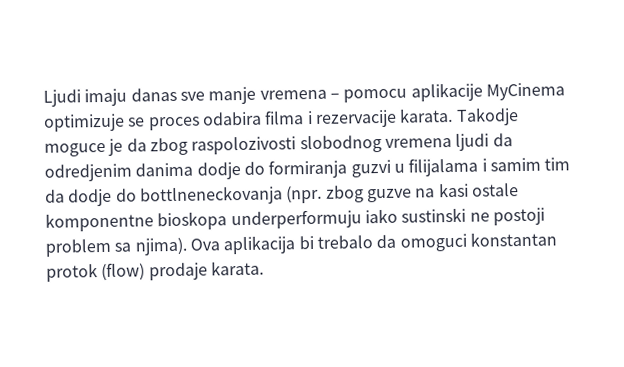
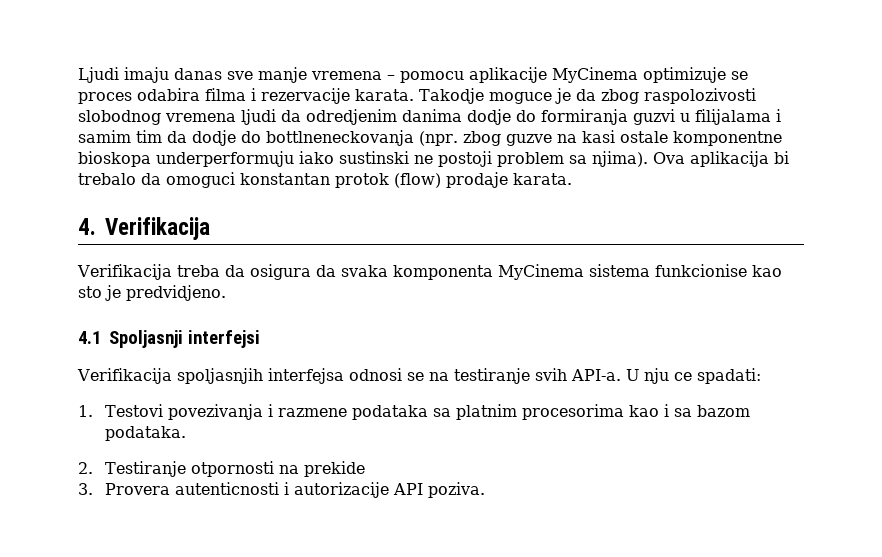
(264, 268) none -> [78,217,211,240] [77,264,782,280] [78,285,226,301] [78,330,260,348] [77,368,761,384] [78,404,751,420] [105,426,187,441] [78,461,366,477] [78,482,486,498] // 4. Verifikacija // Verifikacija treba da osigura da svaka komponenta MyCinema sistema funkcionise kao sto je predvidjeno. // 4.1 Spoljasnji interfejsi // Verifikacija spoljasnjih interfejsa odnosi se na testiranje svih API-a. U nju ce spadati: // 1. Testovi povezivanja i razmene podataka sa platnim procesorima kao i sa bazom podataka. // 2. Testiranje otpornosti na prekide // 3. Provera autenticnosti i autorizacije API poziva.

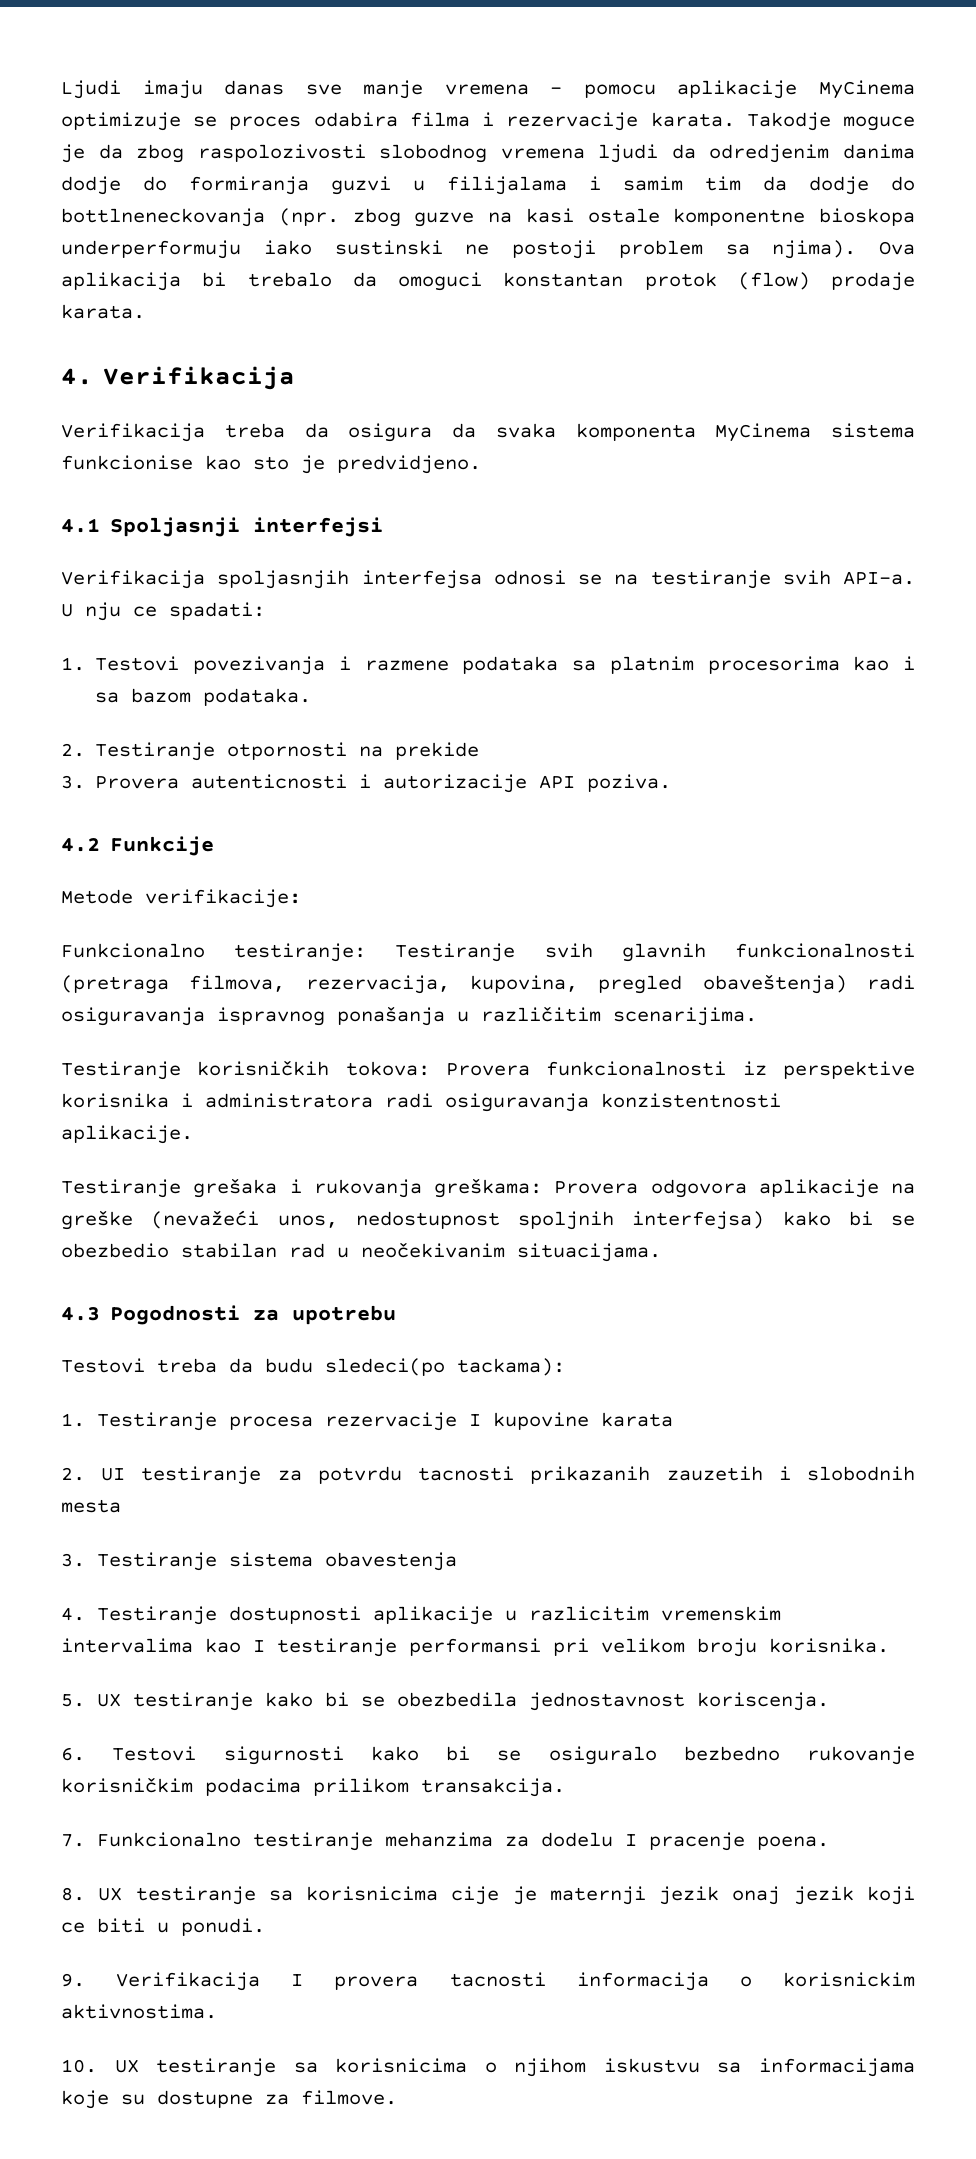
(486, 490) none -> [61,836,215,856] [61,889,301,908] [61,943,915,962] [61,974,916,994] [61,1006,757,1026] [61,1060,915,1080] [61,1093,781,1112] [61,1125,193,1144] [61,1178,915,1198] [61,1210,915,1230] [61,1242,661,1262] [61,1305,397,1325] [61,1358,565,1376] [61,1412,673,1431] [61,1466,915,1485] [61,1499,121,1513] [61,1552,457,1571] [61,1606,781,1625] [61,1638,889,1657] [61,1692,829,1711] [61,1746,915,1765] [61,1777,565,1797] [61,1832,829,1851] [61,1886,915,1905] [61,1918,265,1936] [61,1972,915,1991] [61,2004,217,2019] [61,2058,915,2077] [61,2090,397,2109] // 4.2 Funkcije // Metode verifikacije: // Funkcionalno testiranje: Testiranje svih glavnih funkcionalnosti (pretraga filmova, rezervacija, kupovina, pregled obaveštenja) radi osiguravanja ispravnog ponašanja u različitim scenarijima. // Testiranje korisničkih tokova: Provera funkcionalnosti iz perspektive korisnika i administratora radi osiguravanja konzistentnosti aplikacije. // Testiranje grešaka i rukovanja greškama: Provera odgovora aplikacije na greške (nevažeći unos, nedostupnost spoljnih interfejsa) kako bi se obezbedio stabilan rad u neočekivanim situacijama. // 4.3 Pogodnosti za upotrebu // Testovi treba da budu sledeci(po tackama): // 1. Testiranje procesa rezervacije I kupovine karata // 2. UI testiranje za potvrdu tacnosti prikazanih zauzetih i slobodnih mesta // 3. Testiranje sistema obavestenja // 4. Testiranje dostupnosti aplikacije u razlicitim vremenskim intervalima kao I testiranje performansi pri velikom broju korisnika. // 5. UX testiranje kako bi se obezbedila jednostavnost koriscenja. // 6. Testovi sigurnosti kako bi se osiguralo bezbedno rukovanje korisničkim podacima prilikom transakcija. // 7. Funkcionalno testiranje mehanzima za dodelu I pracenje poena. // 8. UX testiranje sa korisnicima cije je maternji jezik onaj jezik koji ce biti u ponudi. // 9. Verifikacija I provera tacnosti informacija o korisnickim aktivnostima. // 10. UX testiranje sa korisnicima o njihom iskustvu sa informacijama koje su dostupne za filmove.

